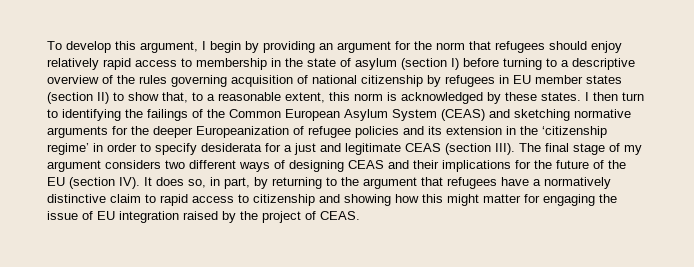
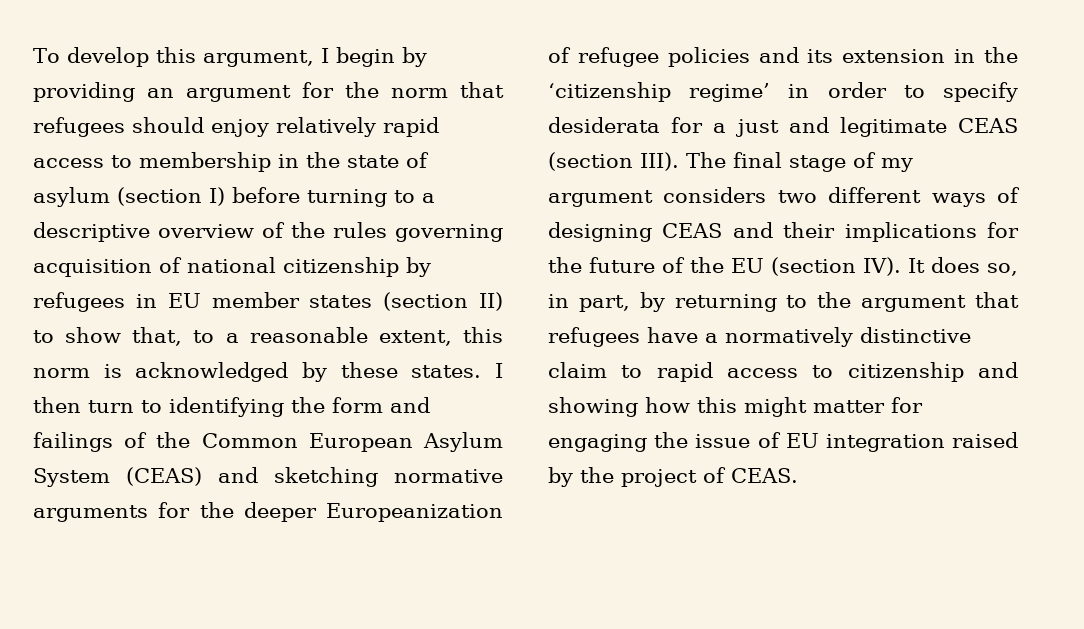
(143, 113) none -> [332,397,430,413] form and

